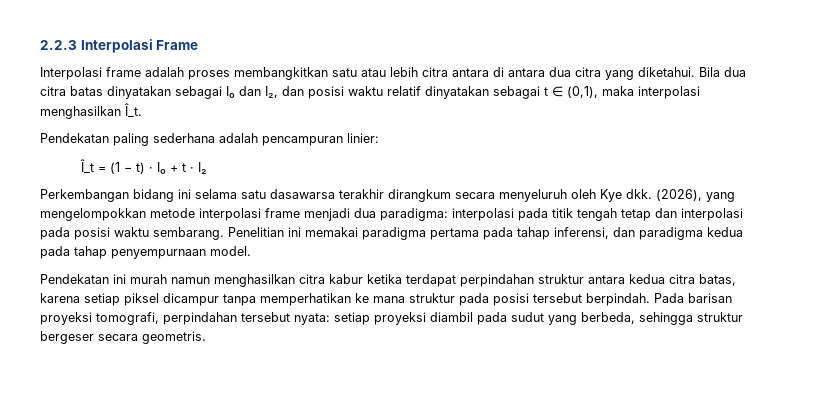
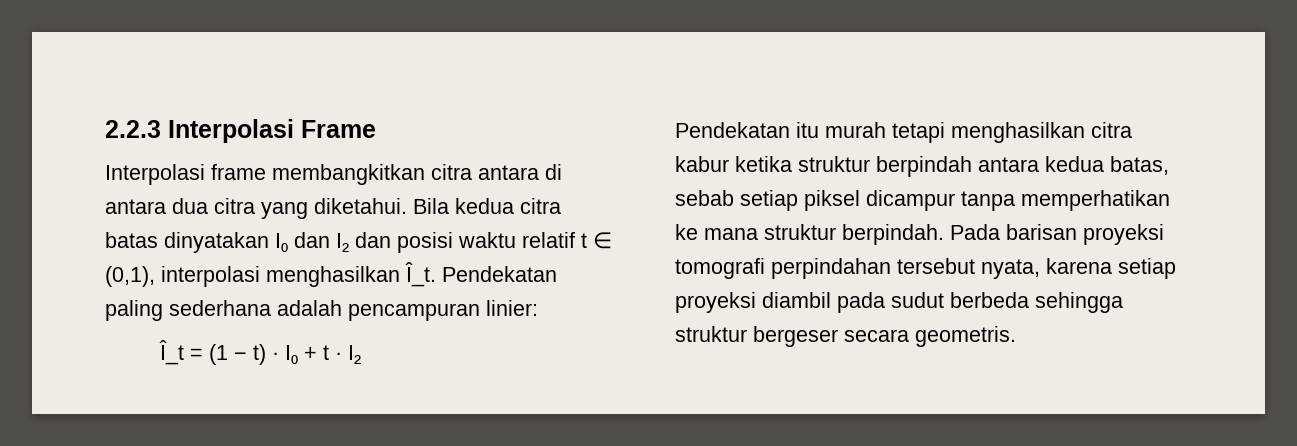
[145,67,418,80] adalah proses membangkitkan satu atau lebih -> [272,164,425,185] membangkitkan
[724,67,746,77] dua -> [455,198,514,214] kedua
[175,86,222,99] sebagai -> (269, 242) none
[265,86,278,98] I₂, -> [336,233,349,252] I₂
[425,86,540,99] dinyatakan sebagai -> (575, 240) none
[602,86,634,96] maka -> (155, 276) none
(142, 110) // -> (436, 274) none
[40,189,735,202] [40,208,743,221] [40,227,743,240] [40,246,251,259] [40,274,736,287] [40,293,80,303] Perkembangan bidang ini selama satu dasawarsa terakhir dirangkum secara menyeluruh oleh Kye dkk. (2026), yang mengelompokkan metode interpolasi frame menjadi dua paradigma: interpolasi pada titik tengah tetap dan interpolasi pada posisi waktu sembarang. Penelitian ini memakai paradigma pertama pada tahap inferensi, dan paradigma kedua pada tahap penyempurnaan model. // Pendekatan ini murah namun menghasilkan citra kabur ketika terdapat perpindahan struktur antara kedua citra batas, karena -> [675,122,1132,143] [675,156,1169,177] [675,190,734,206] Pendekatan itu murah tetapi menghasilkan citra kabur ketika struktur berpindah antara kedua batas, sebab
[459,293,582,306] pada posisi tersebut -> (836, 232) none
[96,312,159,325] tomografi, -> [675,258,765,279] tomografi
[294,313,330,325] nyata: -> [981,258,1112,279] nyata, karena
[548,312,635,325] yang berbeda, -> [950,292,1029,308] berbeda

